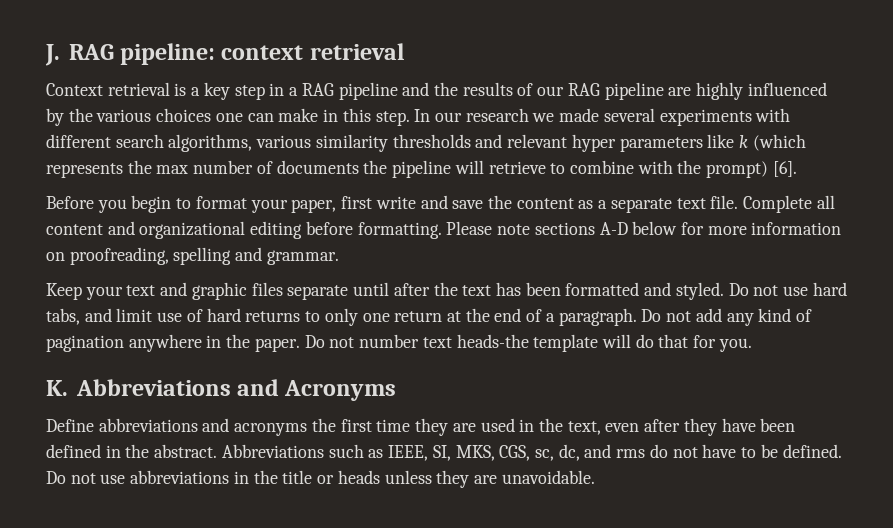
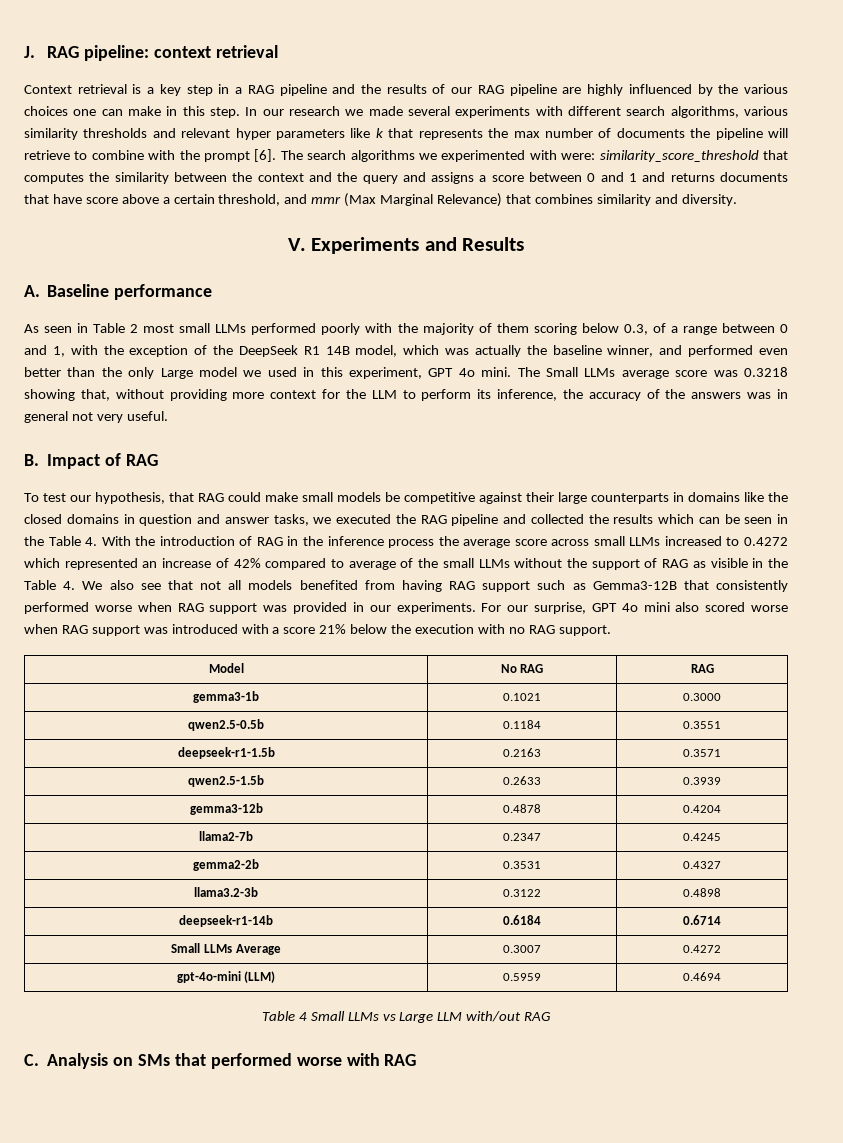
[752,134,806,151] (which -> [388,128,414,138] that
[706,161,769,178] prompt) -> [204,151,250,162] prompt
[46,195,835,213] [46,221,842,239] [46,247,339,265] [46,282,847,300] [46,308,812,326] [46,334,752,352] [46,379,397,401] [46,418,796,436] [46,444,842,461] [46,470,595,488] // Before you begin to format your paper, first write and save the content as a separate text file. Complete all content and organizational editing before formatting. Please note sections A-D below for more information on proofreading, spelling and grammar. // Keep your text and graphic files separate until after the text has been formatted and styled. Do not use hard tabs, and limit use of hard returns to only one return at the end of a paragraph. Do not add any kind of pagination anywhere in the paper. Do not number text heads-the template will do that for you. // K. Abbreviations and Acronyms // Define abbreviations and acronyms the first time they are used in the text, even after they have been defined in the abstract. Abbreviations such as IEEE, SI, MKS, CGS, sc, dc, and rms do not have to be defined. Do not use abbreviations in the title or heads unless they are unavoidable. -> [280,150,788,162] [24,172,788,184] [24,193,737,207] [287,237,525,254] [24,284,213,300] [24,323,788,335] [24,345,789,357] [24,367,788,379] [24,389,789,401] [24,411,168,423] [24,453,159,469] [24,492,788,504] [24,514,788,526] [24,536,788,548] [24,558,788,570] [24,580,788,592] [24,602,789,614] [24,624,611,636] [208,663,244,673] [500,664,544,673] [690,664,714,673] [193,691,259,703] [503,693,541,701] [683,693,721,701] [188,719,264,731] [503,720,541,729] [683,721,721,729] [177,747,275,759] [503,748,541,757] [683,749,721,757] [188,775,264,787] [503,776,541,785] [683,777,721,785] [189,803,263,815] [503,804,541,813] [683,805,721,813] [199,831,253,841] [503,833,541,841] [683,833,721,841] [193,859,259,871] [503,861,541,869] [683,861,721,869] [194,887,258,897] [503,889,541,897] [683,888,721,897] [179,915,273,927] [503,915,541,925] [683,915,721,925] [171,943,281,955] [503,945,541,953] [683,945,721,953] [176,971,276,983] [503,973,541,981] [683,972,721,981] [261,1011,552,1023] [24,1053,417,1069] The search algorithms we experimented with were: similarity_score_threshold that computes the similarity between the context and the query and assigns a score between 0 and 1 and returns documents that have score above a certain threshold, and mmr (Max Marginal Relevance) that combines similarity and diversity. // V. Experiments and Results // A. Baseline performance // As seen in Table 2 most small LLMs performed poorly with the majority of them scoring below 0.3, of a range between 0 and 1, with the exception of the DeepSeek R1 14B model, which was actually the baseline winner, and performed even better than the only Large model we used in this experiment, GPT 4o mini. The Small LLMs average score was 0.3218 showing that, without providing more context for the LLM to perform its inference, the accuracy of the answers was in general not very useful. // B. Impact of RAG // To test our hypothesis, that RAG could make small models be competitive against their large counterparts in domains like the closed domains in question and answer tasks, we executed the RAG pipeline and collected the results which can be seen in the Table 4. With the introduction of RAG in the inference process the average score across small LLMs increased to 0.4272 which represented an increase of 42% compared to average of the small LLMs without the support of RAG as visible in the Table 4. We also see that not all models benefited from having RAG support such as Gemma3-12B that consistently performed worse when RAG support was provided in our experiments. For our surprise, GPT 4o mini also scored worse when RAG support was introduced with a score 21% below the execution with no RAG support. // Model | No RAG | RAG // gemma3-1b | 0.1021 | 0.3000 // qwen2.5-0.5b | 0.1184 | 0.3551 // deepseek-r1-1.5b | 0.2163 | 0.3571 // qwen2.5-1.5b | 0.2633 | 0.3939 // gemma3-12b | 0.4878 | 0.4204 // llama2-7b | 0.2347 | 0.4245 // gemma2-2b | 0.3531 | 0.4327 // llama3.2-3b | 0.3122 | 0.4898 // deepseek-r1-14b | 0.6184 | 0.6714 // Small LLMs Average | 0.3007 | 0.4272 // gpt-4o-mini (LLM) | 0.5959 | 0.4694 // Table 4 Small LLMs vs Large LLM with/out RAG // C. Analysis on SMs that performed worse with RAG

